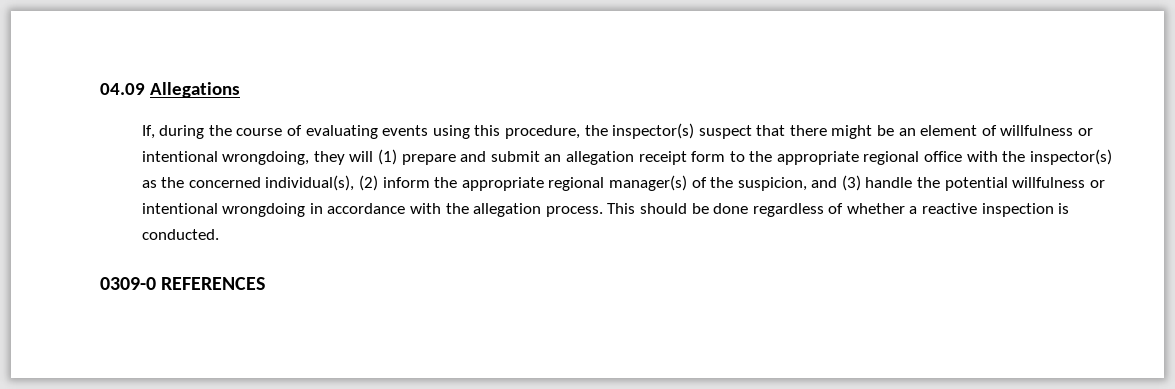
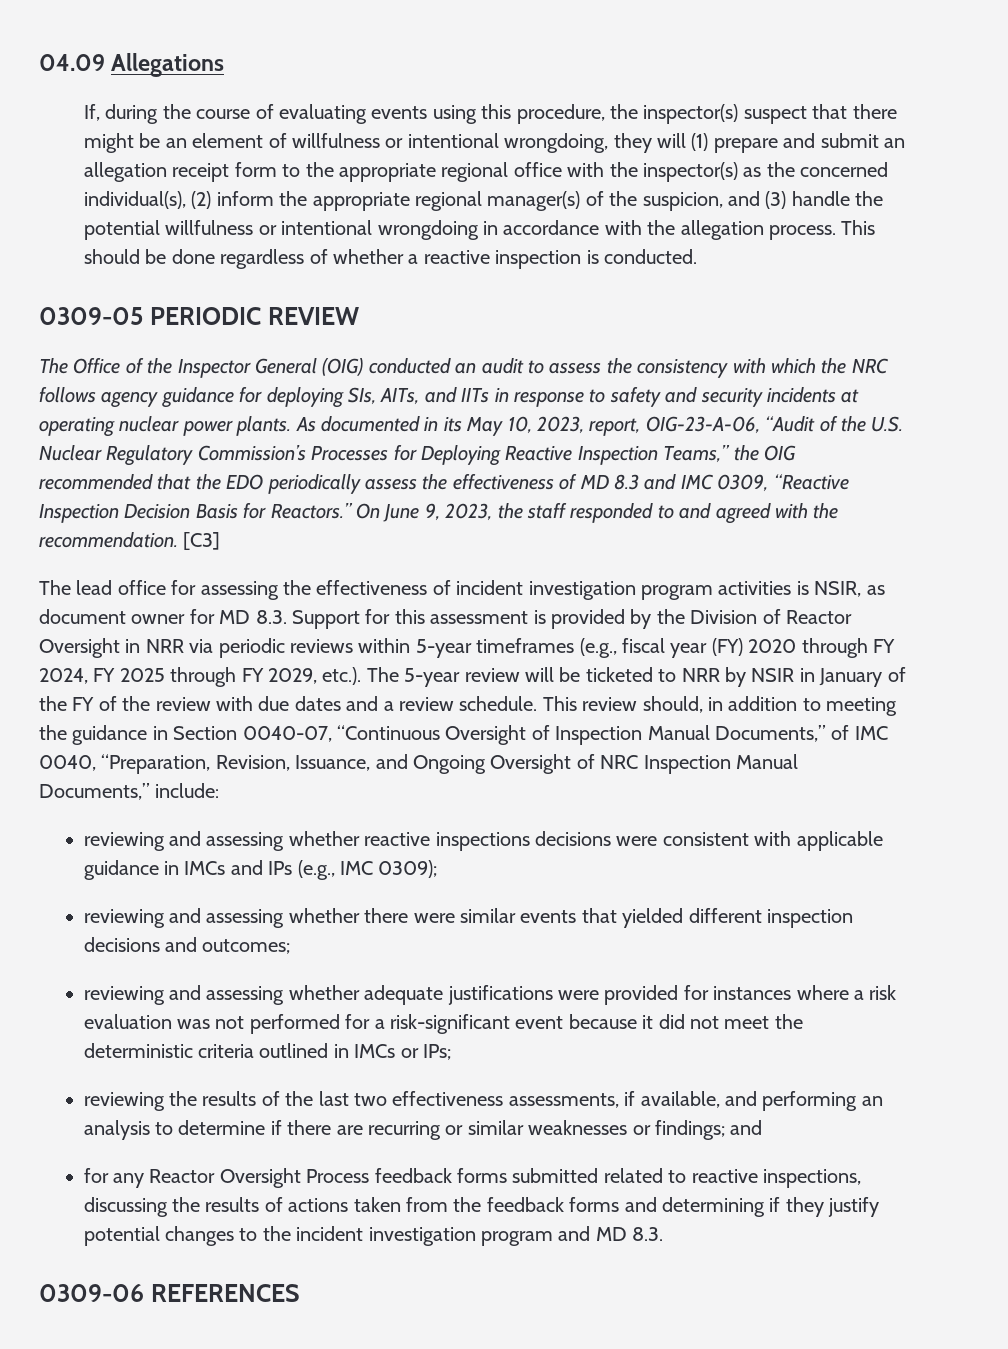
[100,277,156,290] 0309-0 -> [39,307,359,325] [39,358,889,378] [39,387,860,408] [39,416,904,437] [39,445,796,466] [39,474,849,494] [39,503,839,524] [39,532,221,550] [39,580,885,600] [39,609,852,629] [39,638,895,658] [39,667,906,687] [39,696,898,716] [39,725,888,745] [39,754,798,774] [39,783,220,800] [83,831,883,851] [83,860,438,880] [83,908,853,928] [83,937,291,954] [83,985,897,1005] [83,1014,803,1034] [83,1043,451,1060] [83,1091,883,1111] [83,1120,763,1140] [83,1168,861,1188] [83,1197,880,1217] [83,1226,664,1246] [39,1284,144,1302] 0309-05 PERIODIC REVIEW // The Office of the Inspector General (OIG) conducted an audit to assess the consistency with which the NRC follows agency guidance for deploying SIs, AITs, and IITs in response to safety and security incidents at operating nuclear power plants. As documented in its May 10, 2023, report, OIG-23-A-06, “Audit of the U.S. Nuclear Regulatory Commission’s Processes for Deploying Reactive Inspection Teams,” the OIG recommended that the EDO periodically assess the effectiveness of MD 8.3 and IMC 0309, “Reactive Inspection Decision Basis for Reactors.” On June 9, 2023, the staff responded to and agreed with the recommendation. [C3] // The lead office for assessing the effectiveness of incident investigation program activities is NSIR, as document owner for MD 8.3. Support for this assessment is provided by the Division of Reactor Oversight in NRR via periodic reviews within 5-year timeframes (e.g., fiscal year (FY) 2020 through FY 2024, FY 2025 through FY 2029, etc.). The 5-year review will be ticketed to NRR by NSIR in January of the FY of the review with due dates and a review schedule. This review should, in addition to meeting the guidance in Section 0040-07, “Continuous Oversight of Inspection Manual Documents,” of IMC 0040, “Preparation, Revision, Issuance, and Ongoing Oversight of NRC Inspection Manual Documents,” include: // reviewing and assessing whether reactive inspections decisions were consistent with applicable guidance in IMCs and IPs (e.g., IMC 0309); // reviewing and assessing whether there were similar events that yielded different inspection decisions and outcomes; // reviewing and assessing whether adequate justifications were provided for instances where a risk evaluation was not performed for a risk-significant event because it did not meet the deterministic criteria outlined in IMCs or IPs; // reviewing the results of the last two effectiveness assessments, if available, and performing an analysis to determine if there are recurring or similar weaknesses or findings; and // for any Reactor Oversight Process feedback forms submitted related to reactive inspections, discussing the results of actions taken from the feedback forms and determining if they justify potential changes to the incident investigation program and MD 8.3. // 0309-06

